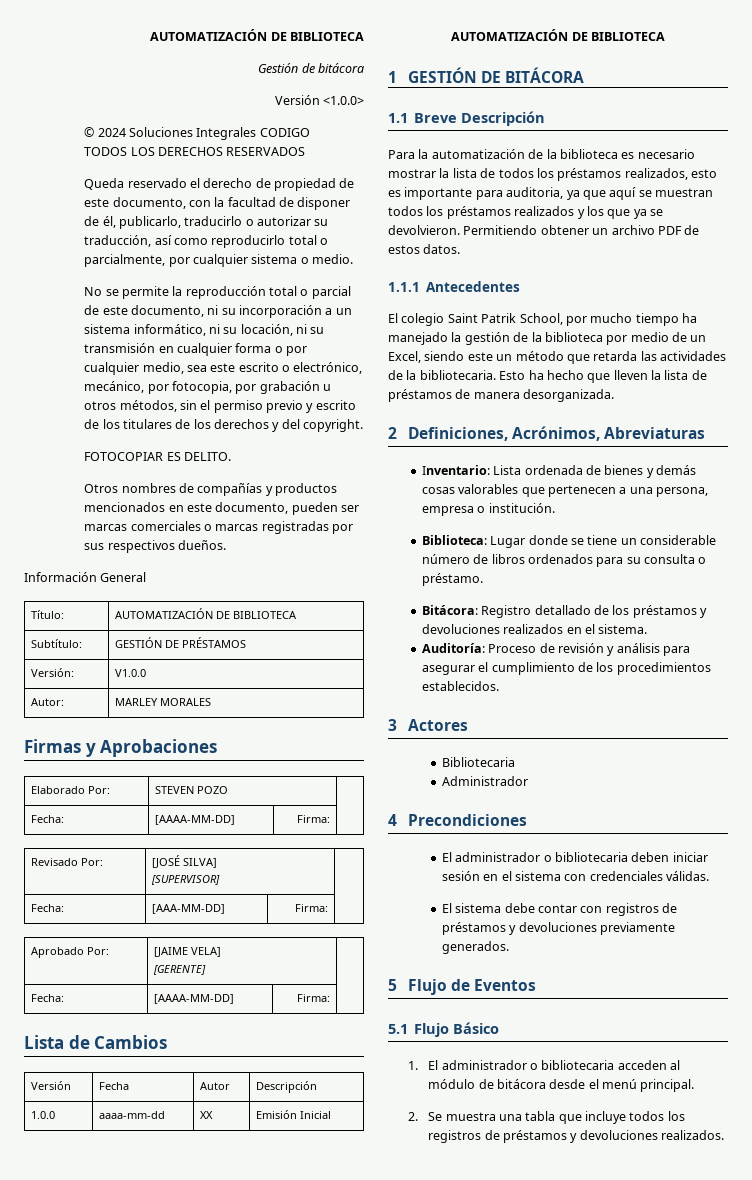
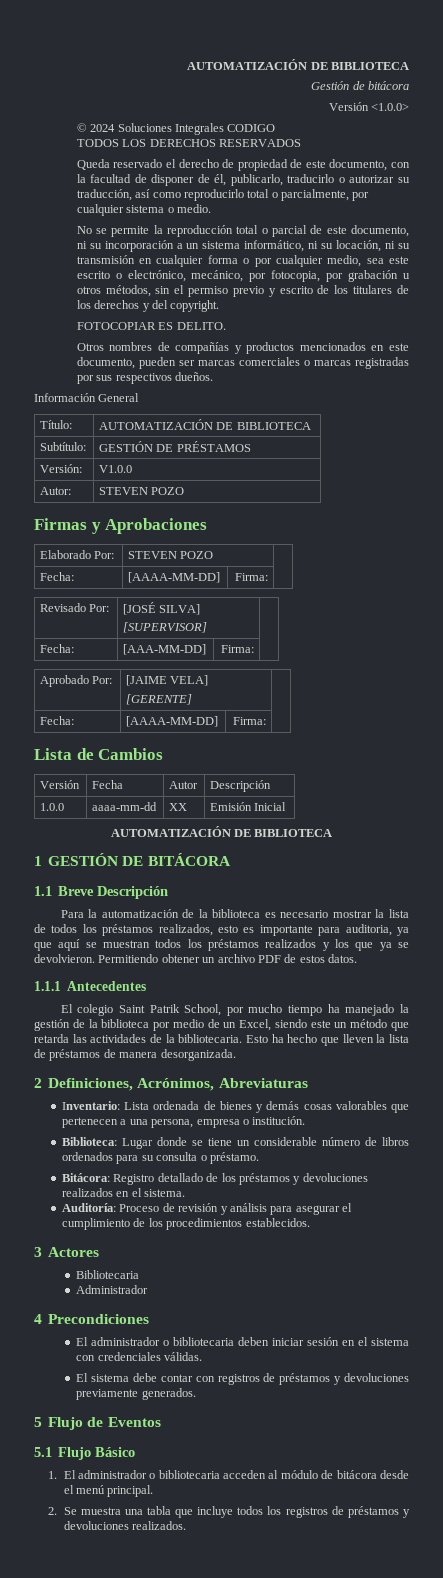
[115,698,212,706] MARLEY MORALES -> [99,487,185,495] STEVEN POZO

